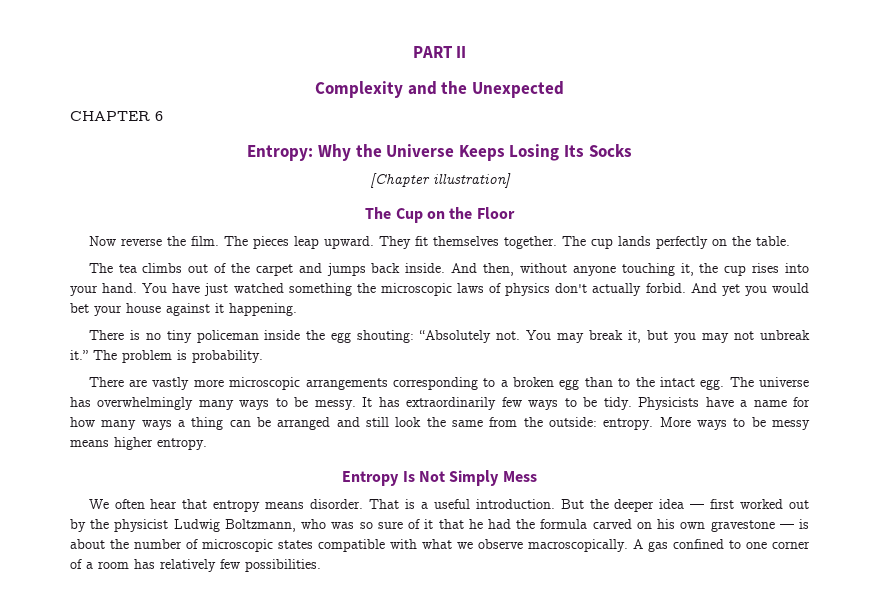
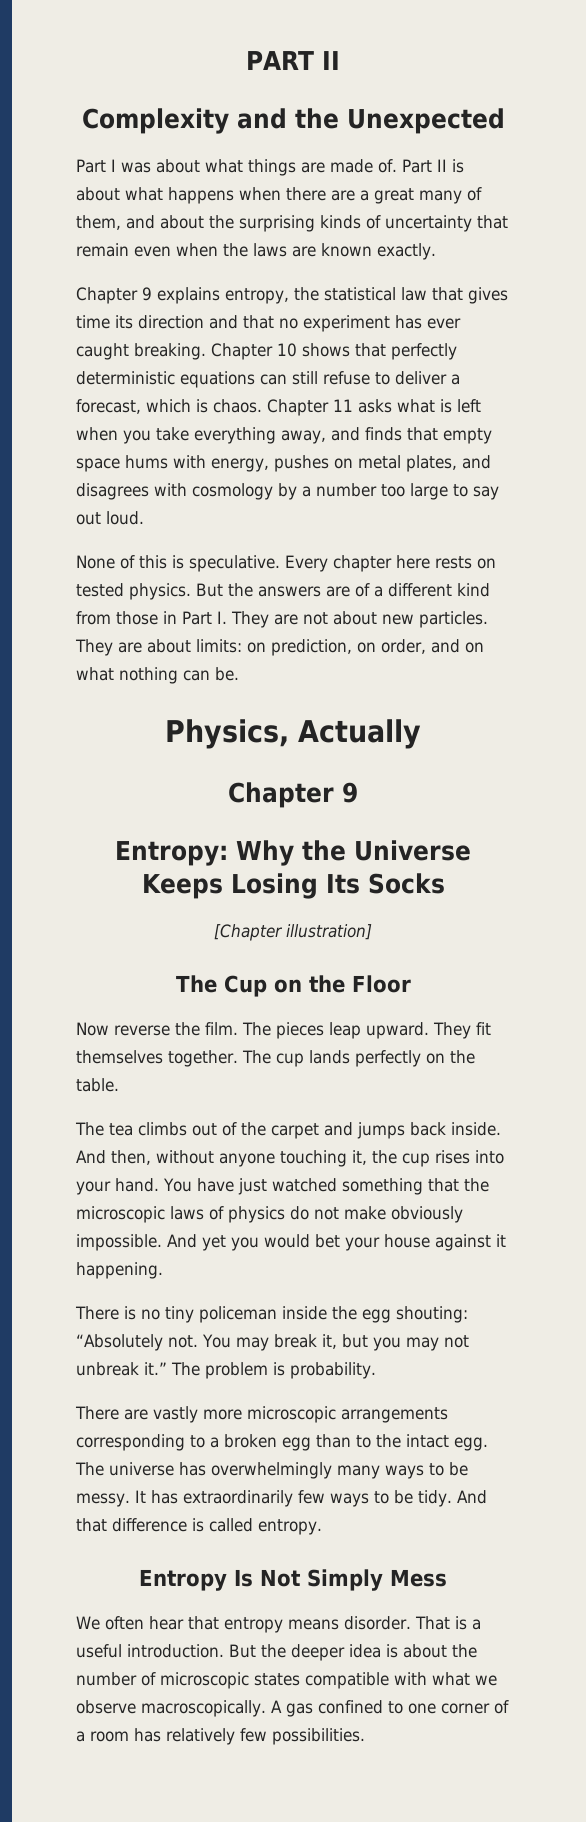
[70,111,163,121] CHAPTER 6 -> [76,159,464,176] [76,187,482,204] [76,215,508,232] [76,243,436,260] [76,287,508,304] [76,315,461,332] [76,343,457,360] [76,371,460,388] [76,399,481,416] [76,427,492,444] [76,455,491,472] [76,483,499,500] [76,511,144,525] [76,555,496,572] [76,583,490,600] [76,611,488,628] [75,639,484,656] [76,667,239,684] [165,719,421,749] [228,782,358,808] Part I was about what things are made of. Part II is about what happens when there are a great many of them, and about the surprising kinds of uncertainty that remain even when the laws are known exactly. // Chapter 9 explains entropy, the statistical law that gives time its direction and that no experiment has ever caught breaking. Chapter 10 shows that perfectly deterministic equations can still refuse to deliver a forecast, which is chaos. Chapter 11 asks what is left when you take everything away, and finds that empty space hums with energy, pushes on metal plates, and disagrees with cosmology by a number too large to say out loud. // None of this is speculative. Every chapter here rests on tested physics. But the answers are of a different kind from those in Part I. They are not about new particles. They are about limits: on prediction, on order, and on what nothing can be. // Physics, Actually // Chapter 9
(352, 289) none -> [427,1178,459,1192] that
[555,283,686,296] don't actually forbid. -> [290,1206,463,1223] [76,1234,162,1251] do not make obviously impossible.
[638,397,811,410] [70,417,811,430] [70,437,153,450] Physicists have a name for how many ways a thing can be arranged and still look the same from the outside: entropy. More ways to be messy means higher -> [456,1490,487,1504] [76,1518,253,1532] And that difference is called
[690,499,809,509] [70,519,794,532] — first worked out by the physicist Ludwig Boltzmann, who was so sure of it that he had the formula carved on his own gravestone — -> (381, 1651) none

